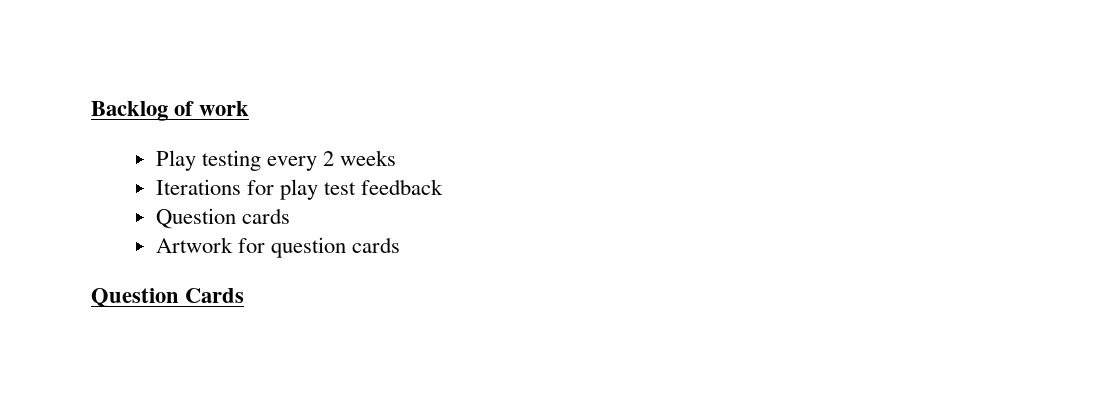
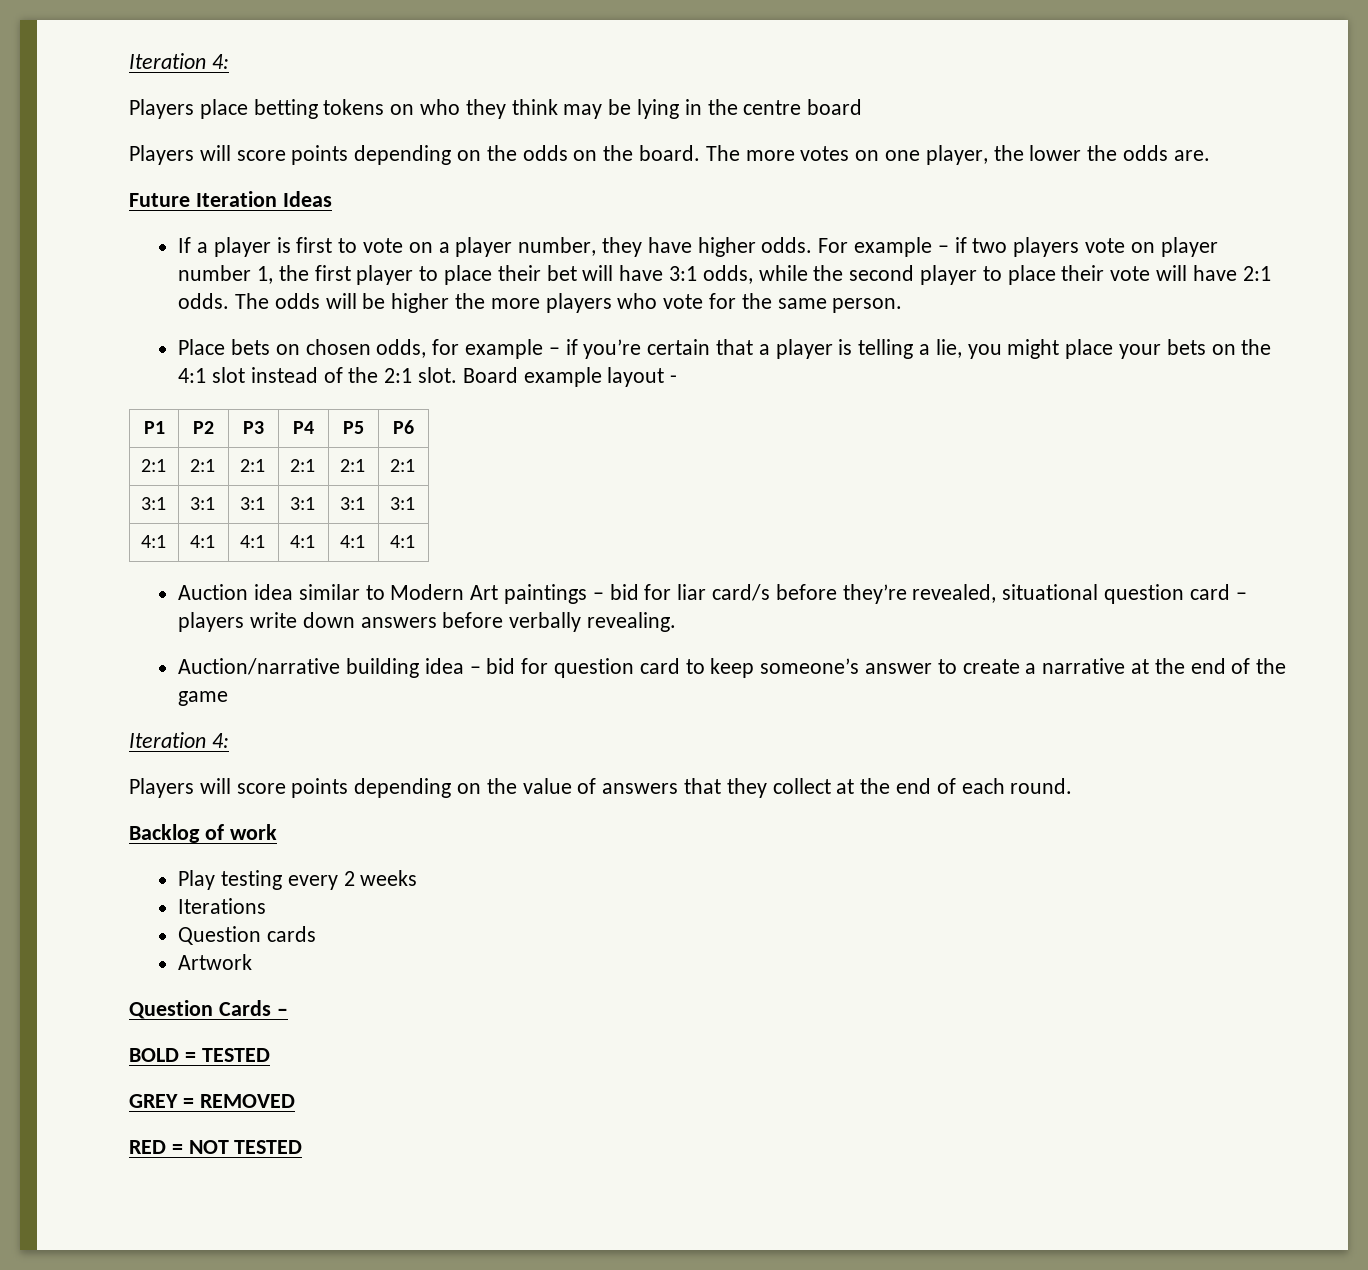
(91, 111) none -> [129,53,229,69] [129,99,863,119] [129,145,1210,165] [129,191,332,207] [178,237,1218,257] [178,265,1271,285] [178,293,903,313] [178,339,1272,359] [178,367,678,387] [143,421,165,434] [193,421,214,434] [243,421,264,434] [293,421,314,434] [343,421,364,434] [393,420,414,434] [140,459,166,472] [189,459,215,472] [239,459,265,472] [289,459,315,472] [339,459,365,472] [389,459,415,472] [140,497,166,510] [189,497,215,510] [239,497,265,510] [289,497,315,510] [339,497,365,510] [389,497,415,510] [140,535,166,548] [189,535,215,548] [239,535,265,548] [289,535,315,548] [339,535,365,548] [389,535,415,548] [178,584,1247,604] [178,612,676,632] [178,658,1287,678] [178,691,229,706] [129,732,229,748] [129,778,1073,798] Iteration 4: // Players place betting tokens on who they think may be lying in the centre board // Players will score points depending on the odds on the board. The more votes on one player, the lower the odds are. // Future Iteration Ideas // If a player is first to vote on a player number, they have higher odds. For example – if two players vote on player number 1, the first player to place their bet will have 3:1 odds, while the second player to place their vote will have 2:1 odds. The odds will be higher the more players who vote for the same person. // Place bets on chosen odds, for example – if you’re certain that a player is telling a lie, you might place your bets on the 4:1 slot instead of the 2:1 slot. Board example layout - // P1 | P2 | P3 | P4 | P5 | P6 // 2:1 | 2:1 | 2:1 | 2:1 | 2:1 | 2:1 // 3:1 | 3:1 | 3:1 | 3:1 | 3:1 | 3:1 // 4:1 | 4:1 | 4:1 | 4:1 | 4:1 | 4:1 // Auction idea similar to Modern Art paintings – bid for liar card/s before they’re revealed, situational question card – players write down answers before verbally revealing. // Auction/narrative building idea – bid for question card to keep someone’s answer to create a narrative at the end of the game // Iteration 4: // Players will score points depending on the value of answers that they collect at the end of each round. //
[247,179,444,200] for play test feedback -> (267, 906) none
[238,237,401,258] for question cards -> (253, 962) none
(245, 295) none -> [276,1008,288,1016] [129,1048,270,1062] [129,1094,295,1108] [129,1140,303,1154] – // BOLD = TESTED // GREY = REMOVED // RED = NOT TESTED

